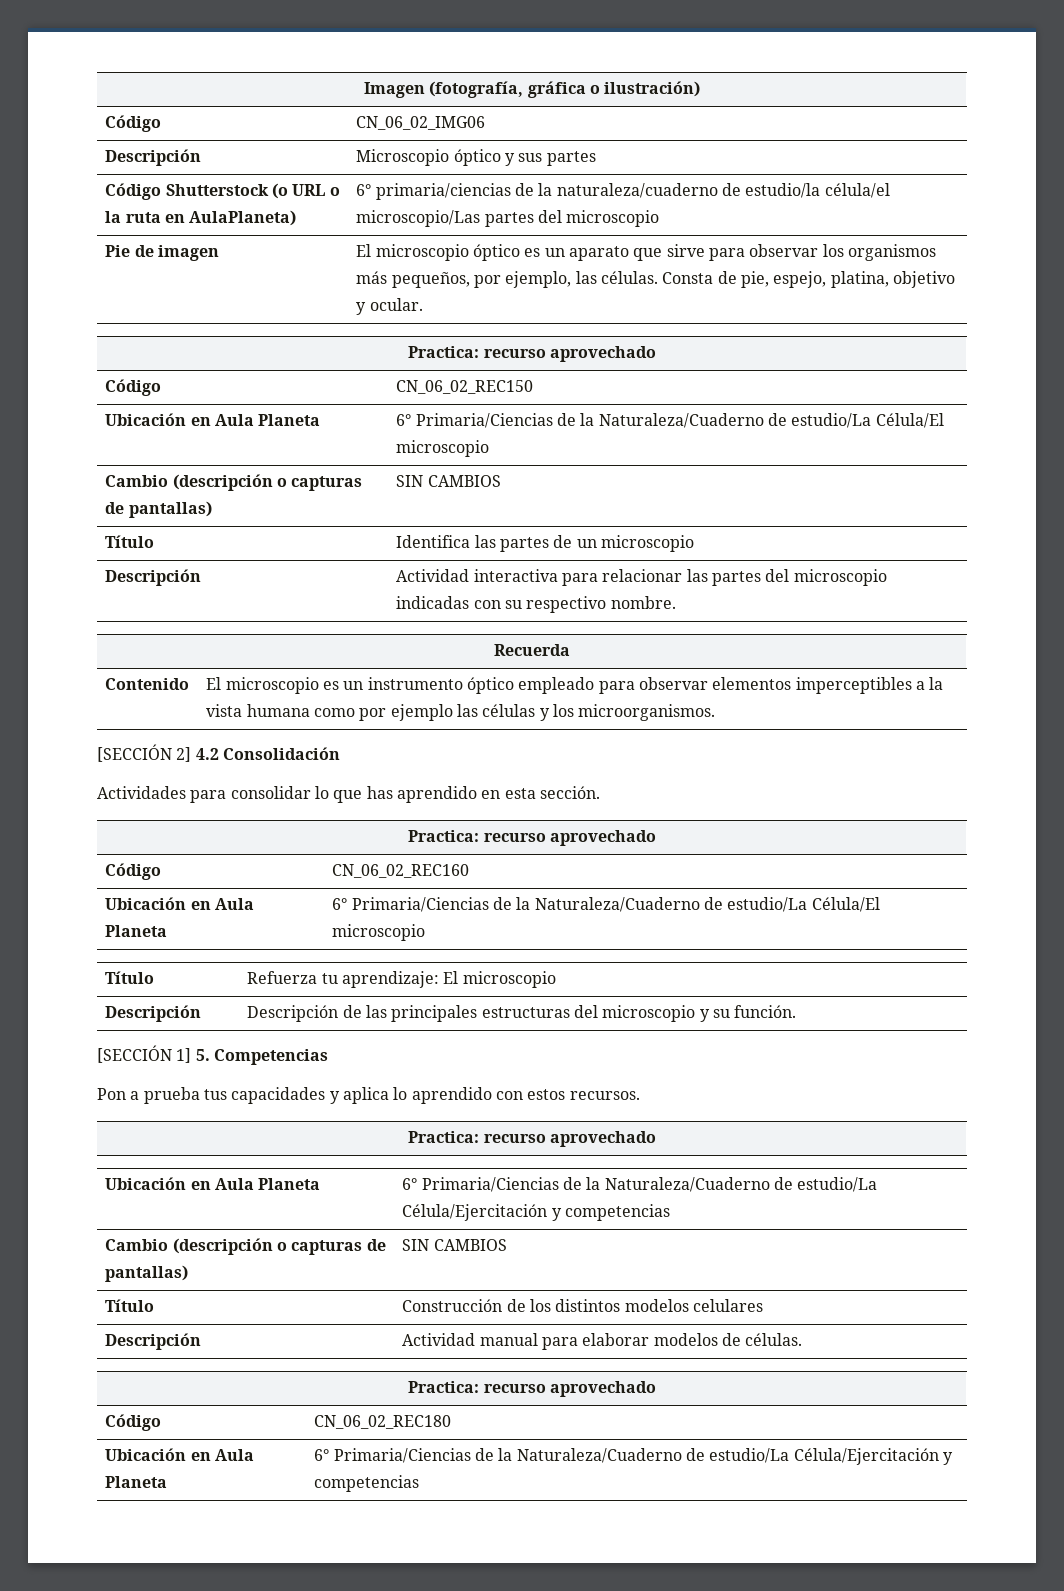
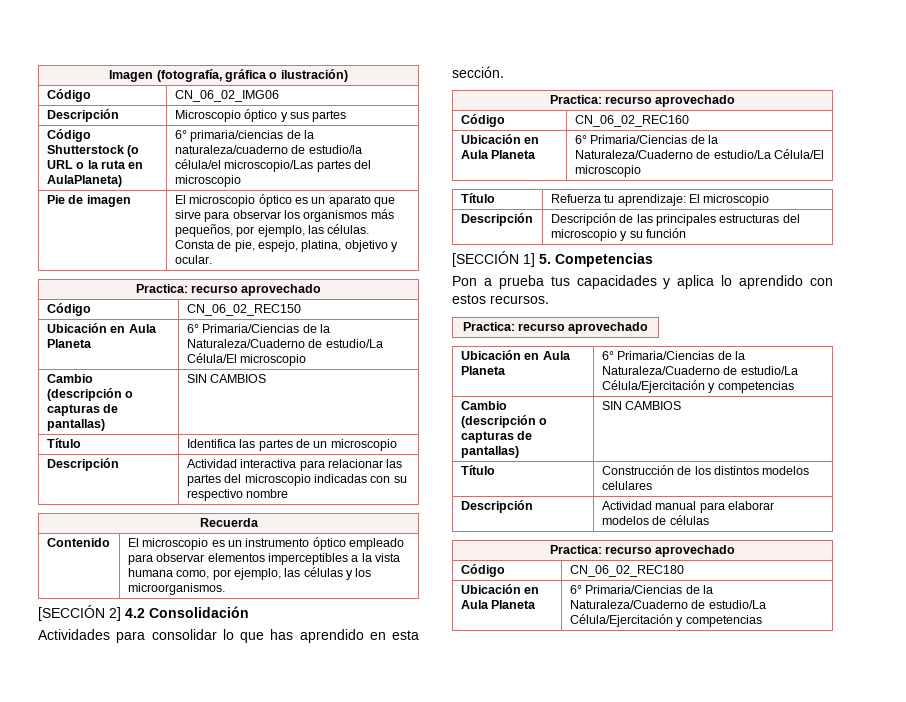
[610,596,676,609] nombre. -> [246,489,289,498] nombre
[314,704,453,721] como por ejemplo -> [176,568,281,580] como, por ejemplo,
[734,1005,797,1018] función. -> [645,228,686,238] función
[745,1333,803,1346] células. -> [669,515,709,525] células

